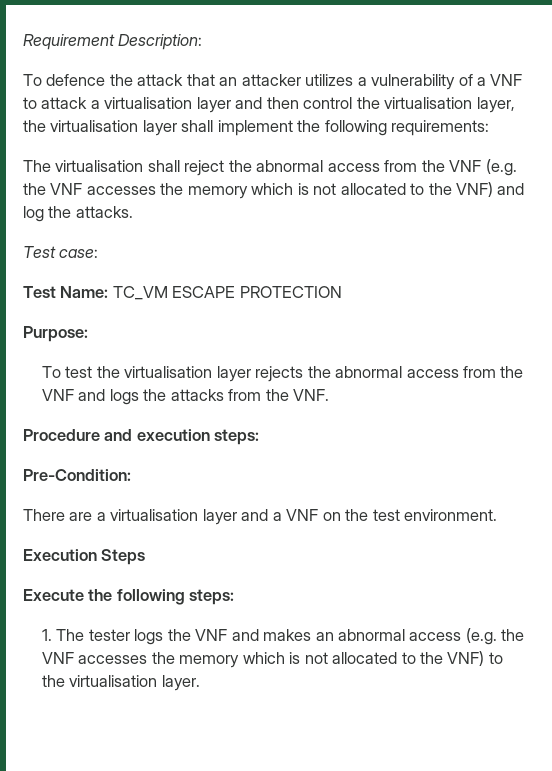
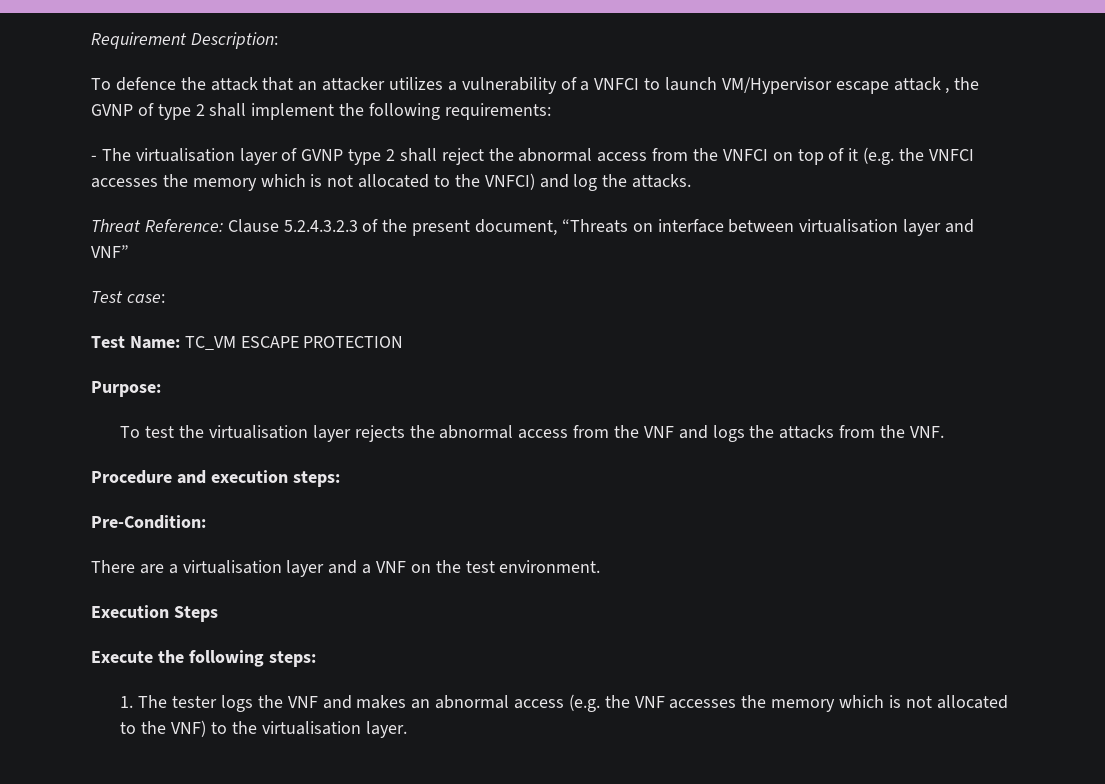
[490,74,523,86] [23,97,515,113] [23,120,177,136] VNF to attack a virtualisation layer and then control the virtualisation layer, the virtualisation layer -> [594,77,980,94] [91,103,205,120] VNFCI to launch VM/Hypervisor escape attack , the GVNP of type 2
(490, 128) none -> [91,155,97,161] -
(144, 166) none -> [239,148,396,165] layer of GVNP type 2
[449,159,517,176] [23,182,494,199] VNF (e.g. the VNF accesses the memory which is not allocated to the VNF) -> [722,147,974,165] [91,173,535,191] VNFCI on top of it (e.g. the VNFCI accesses the memory which is not allocated to the VNFCI)
(133, 212) none -> [91,219,975,236] [91,245,129,258] // Threat Reference: Clause 5.2.4.3.2.3 of the present document, “Threats on interface between virtualisation layer and VNF”

